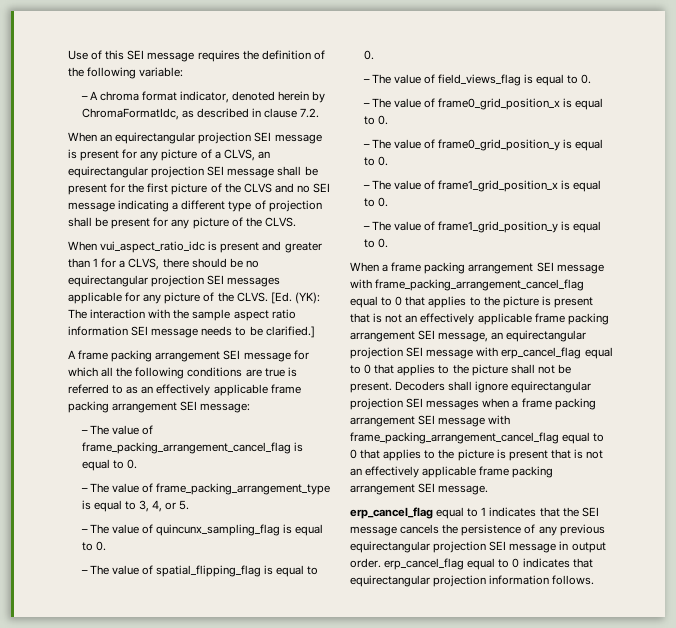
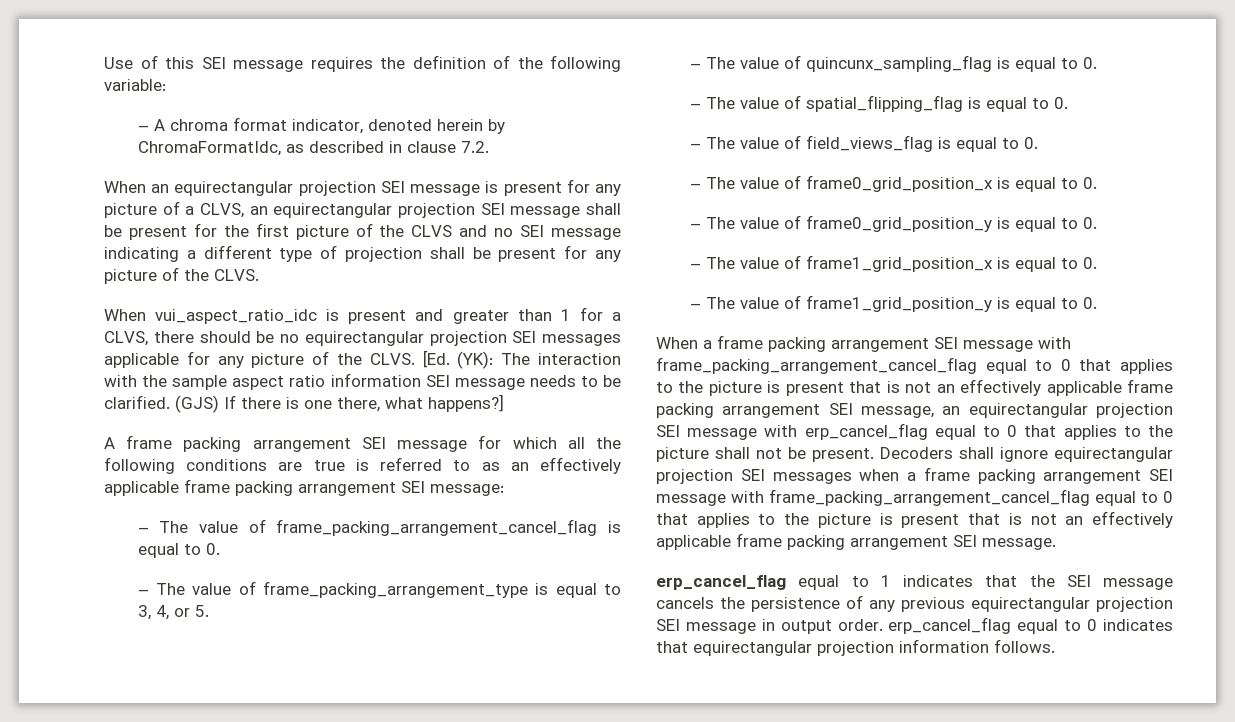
[265,326,315,338] clarified.] -> [104,394,504,413] clarified. (GJS) If there is one there, what happens?]

